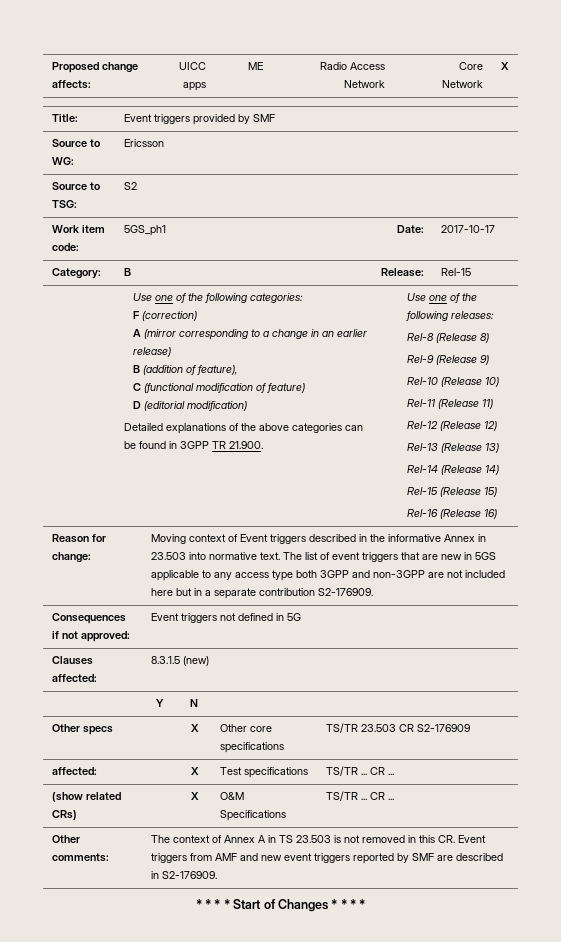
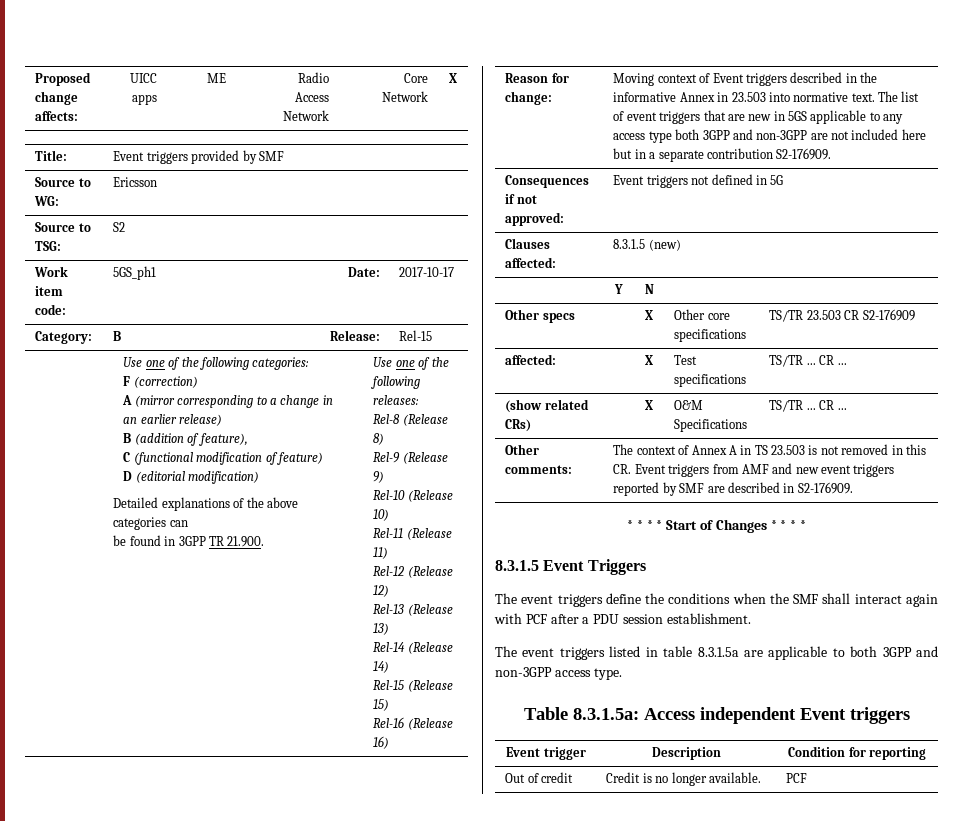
(366, 904) none -> [495,559,646,575] [495,593,938,607] [494,613,751,624] [495,646,938,660] [495,667,622,680] [523,707,910,724] [506,747,586,760] [652,747,721,760] [788,746,926,760] [505,772,574,783] [606,772,761,786] [786,773,808,783] // 8.3.1.5 Event Triggers // The event triggers define the conditions when the SMF shall interact again with PCF after a PDU session establishment. // The event triggers listed in table 8.3.1.5a are applicable to both 3GPP and non-3GPP access type. // Table 8.3.1.5a: Access independent Event triggers // Event trigger | Description | Condition for reporting // Out of credit | Credit is no longer available. | PCF

